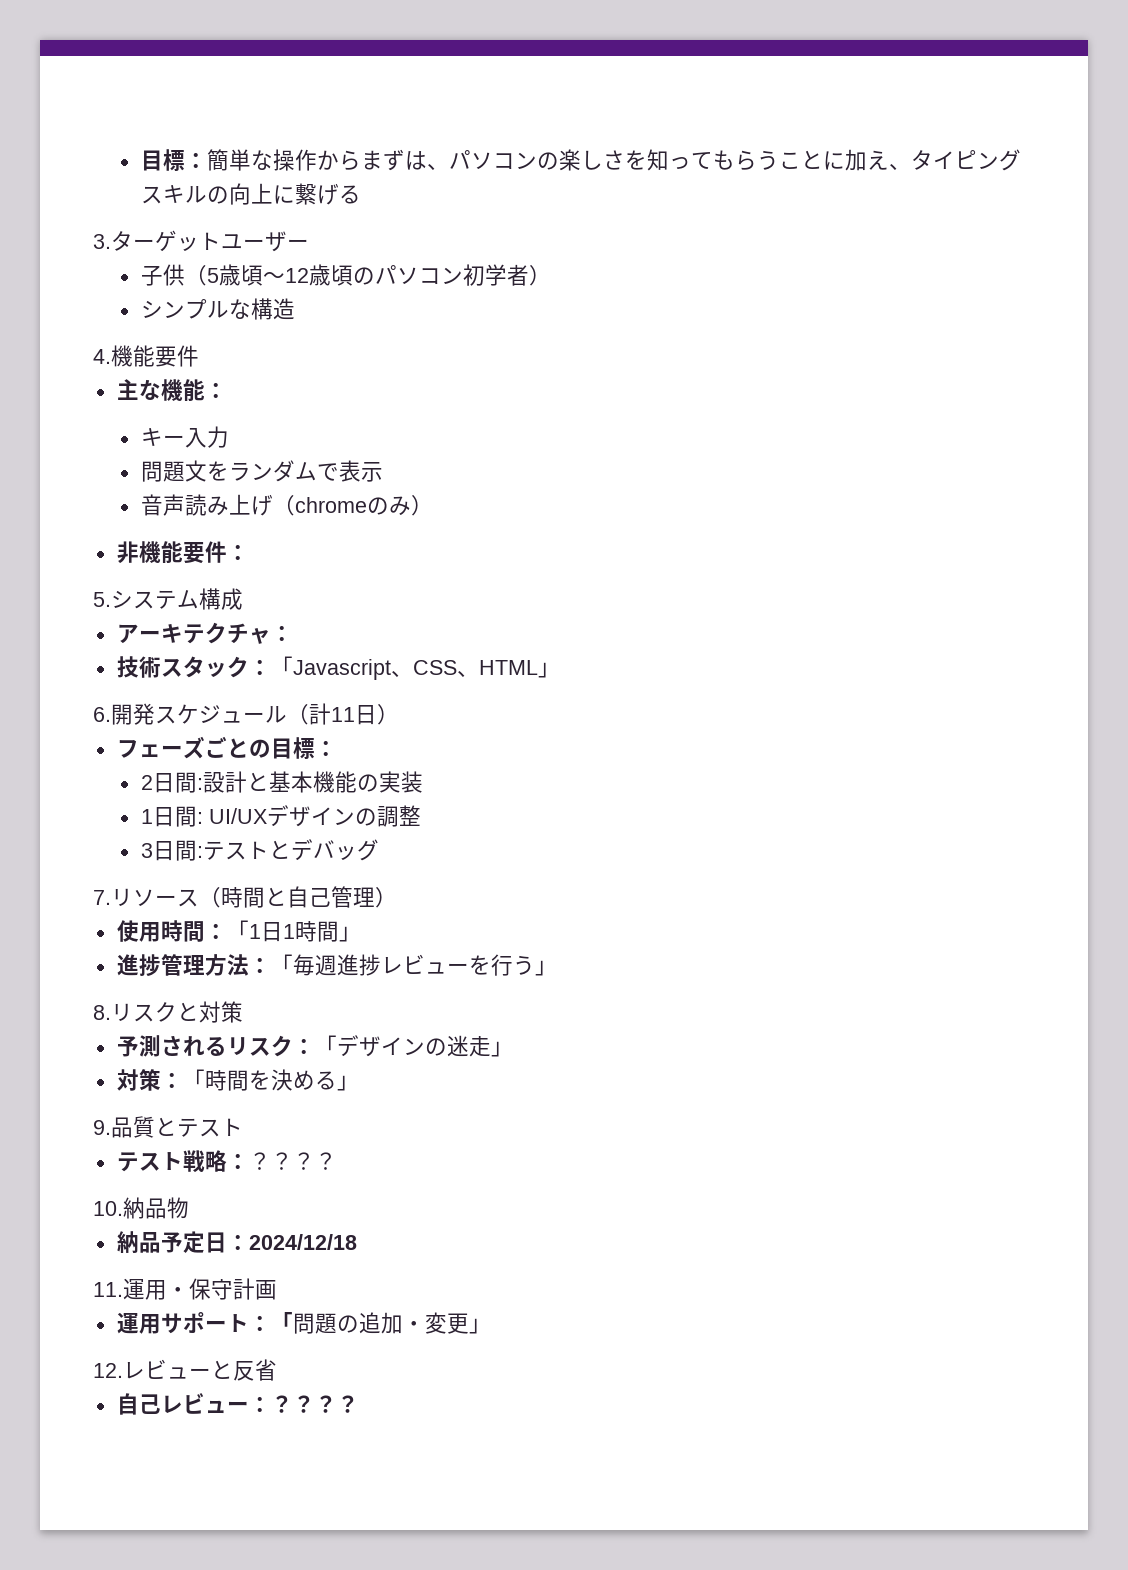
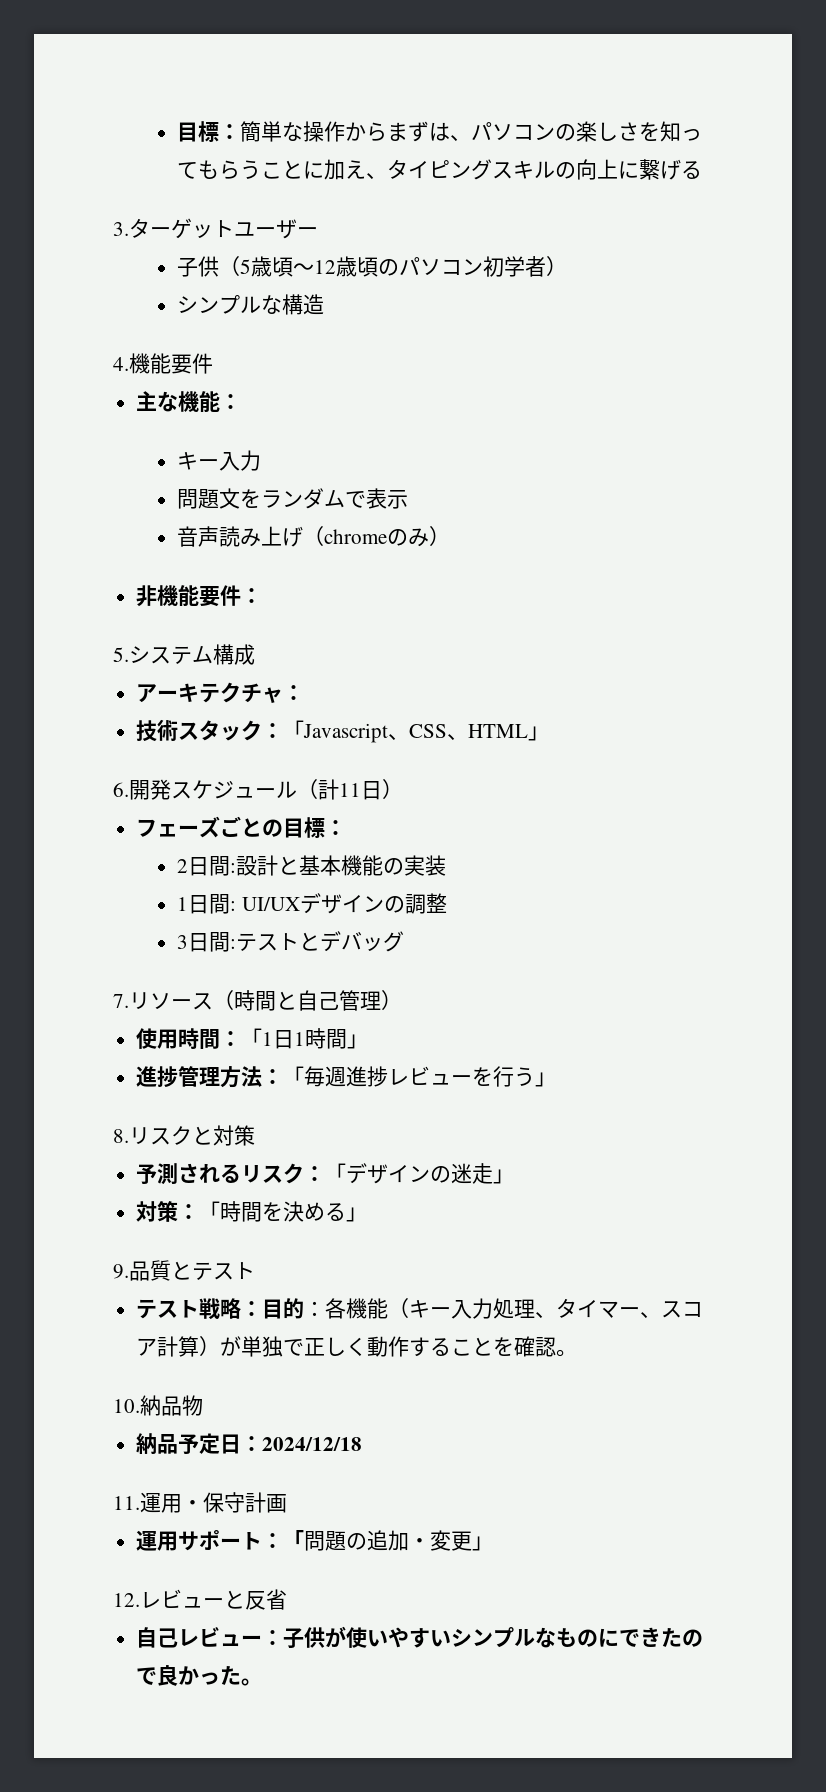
[248,1152,337,1170] ？？？？ -> [262,1298,704,1319] [136,1336,578,1357] 目的：各機能（キー入力処理、タイマー、スコア計算）が単独で正しく動作することを確認。
[270,1395,359,1413] ？？？？ -> [283,1626,704,1649] [136,1665,263,1686] 子供が使いやすいシンプルなものにできたので良かった。

